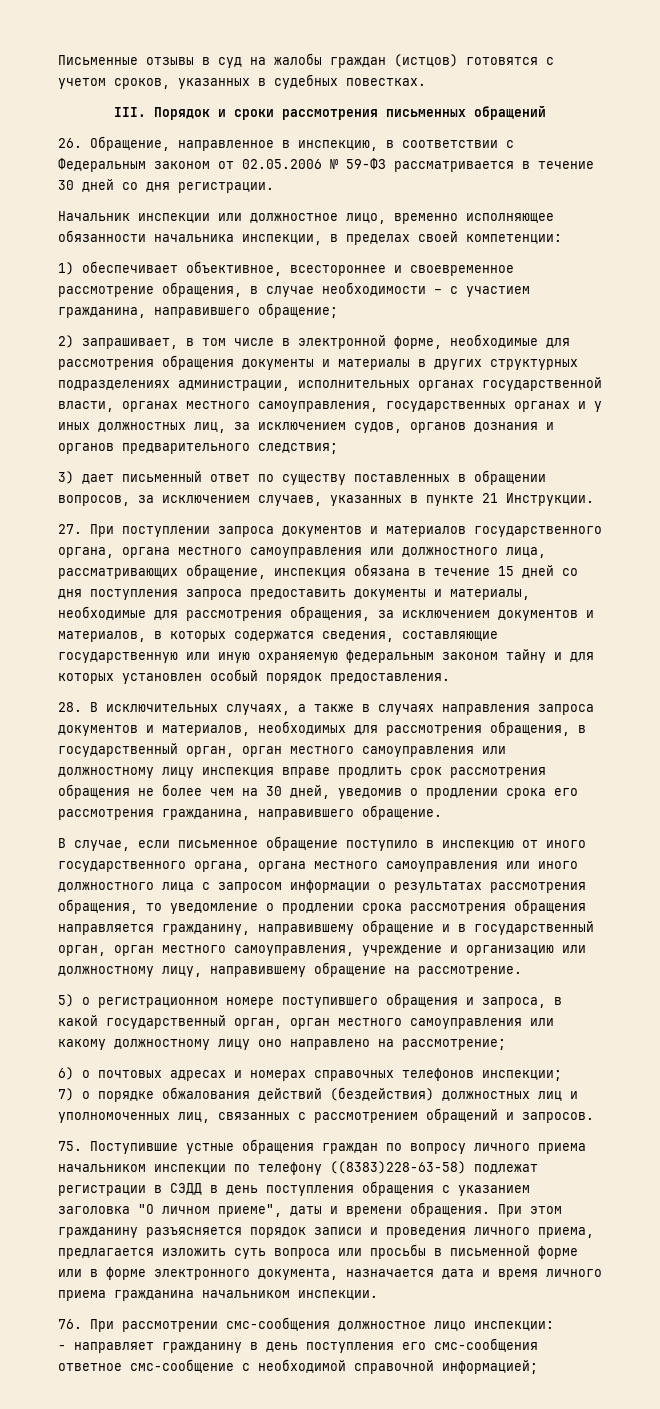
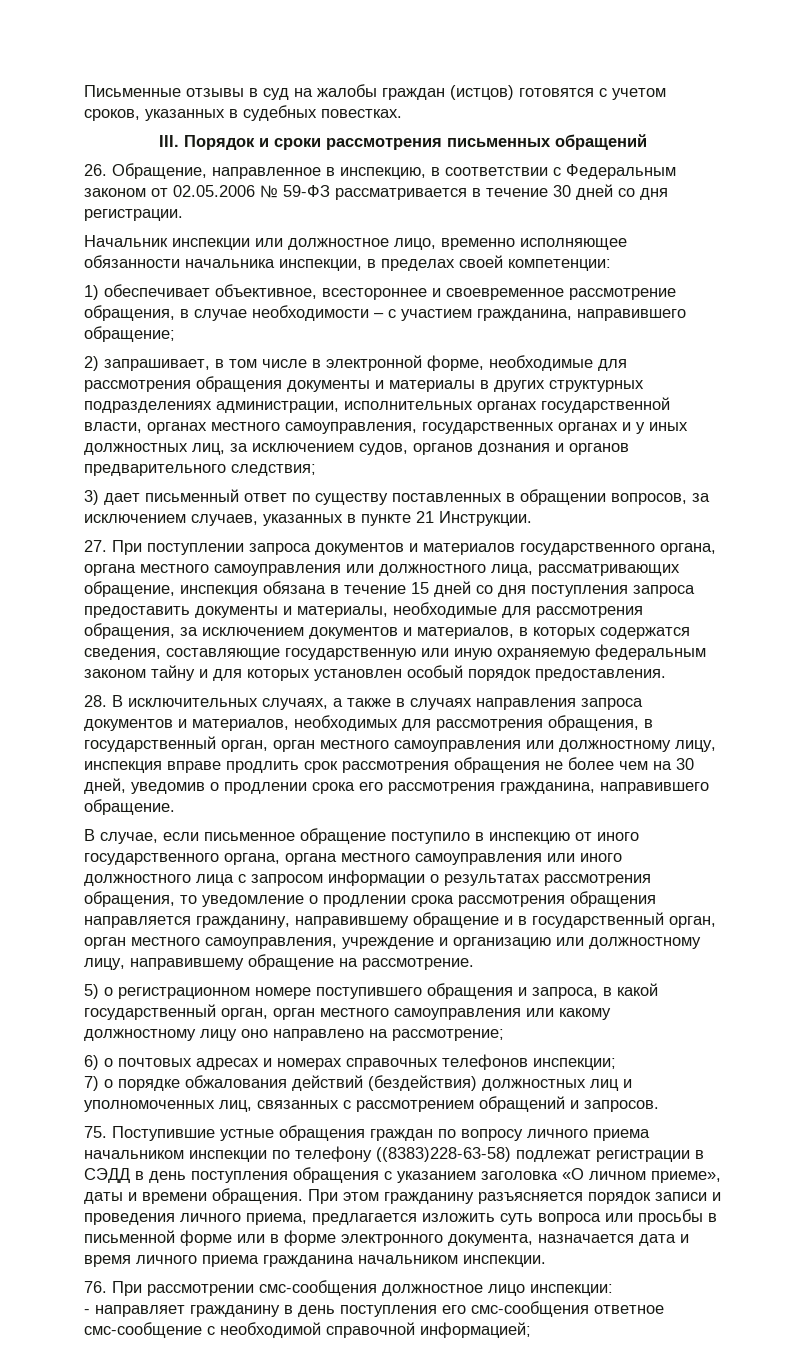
[162,767,194,778] лицу -> [675,740,716,752] лицу,
[138,1204,282,1217] "О личном приеме", -> [562,1168,721,1183] «О личном приеме»,

